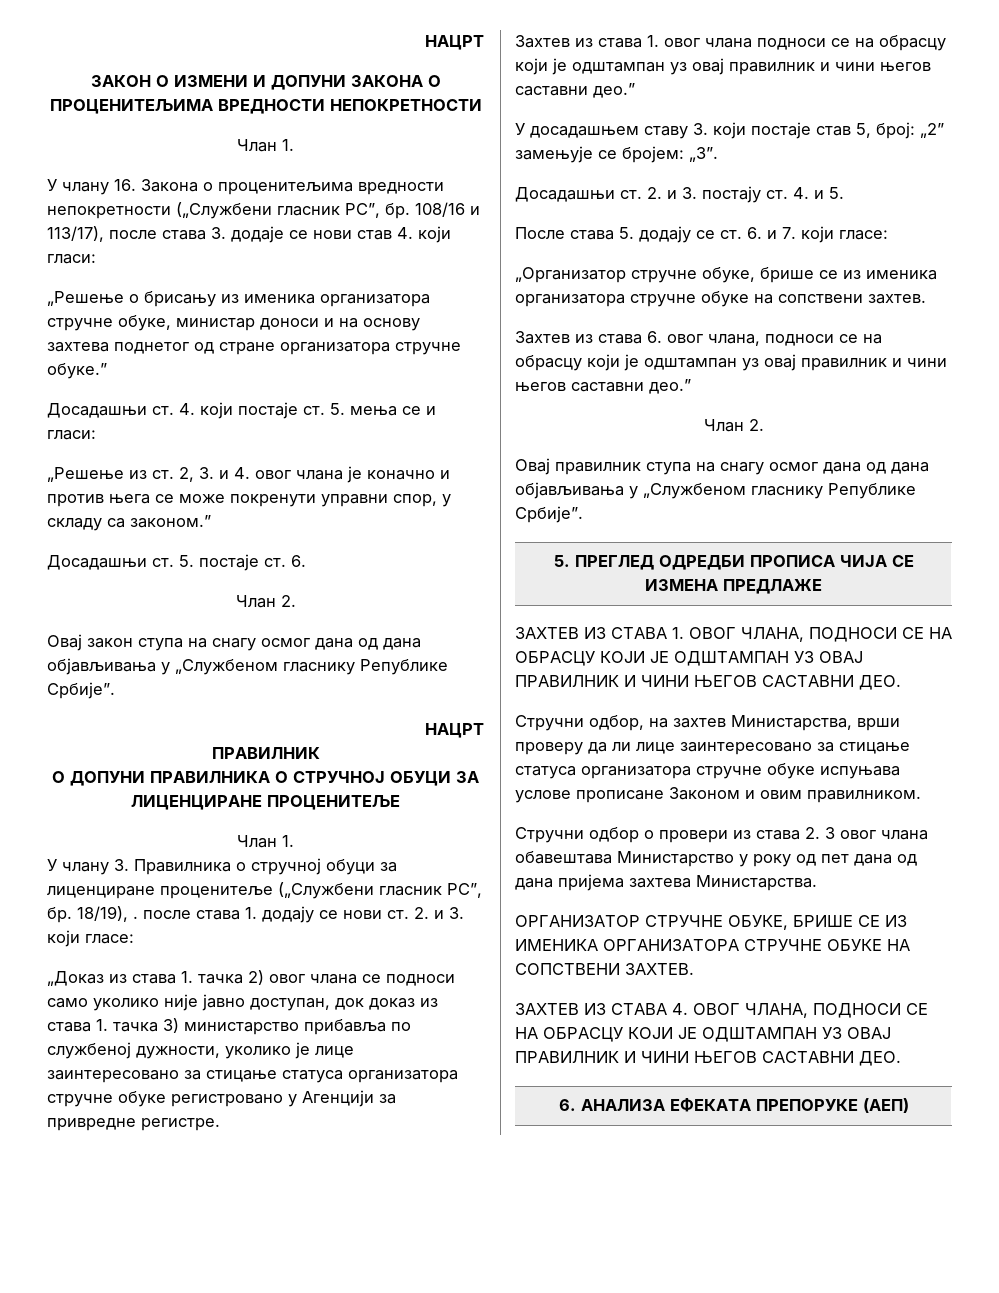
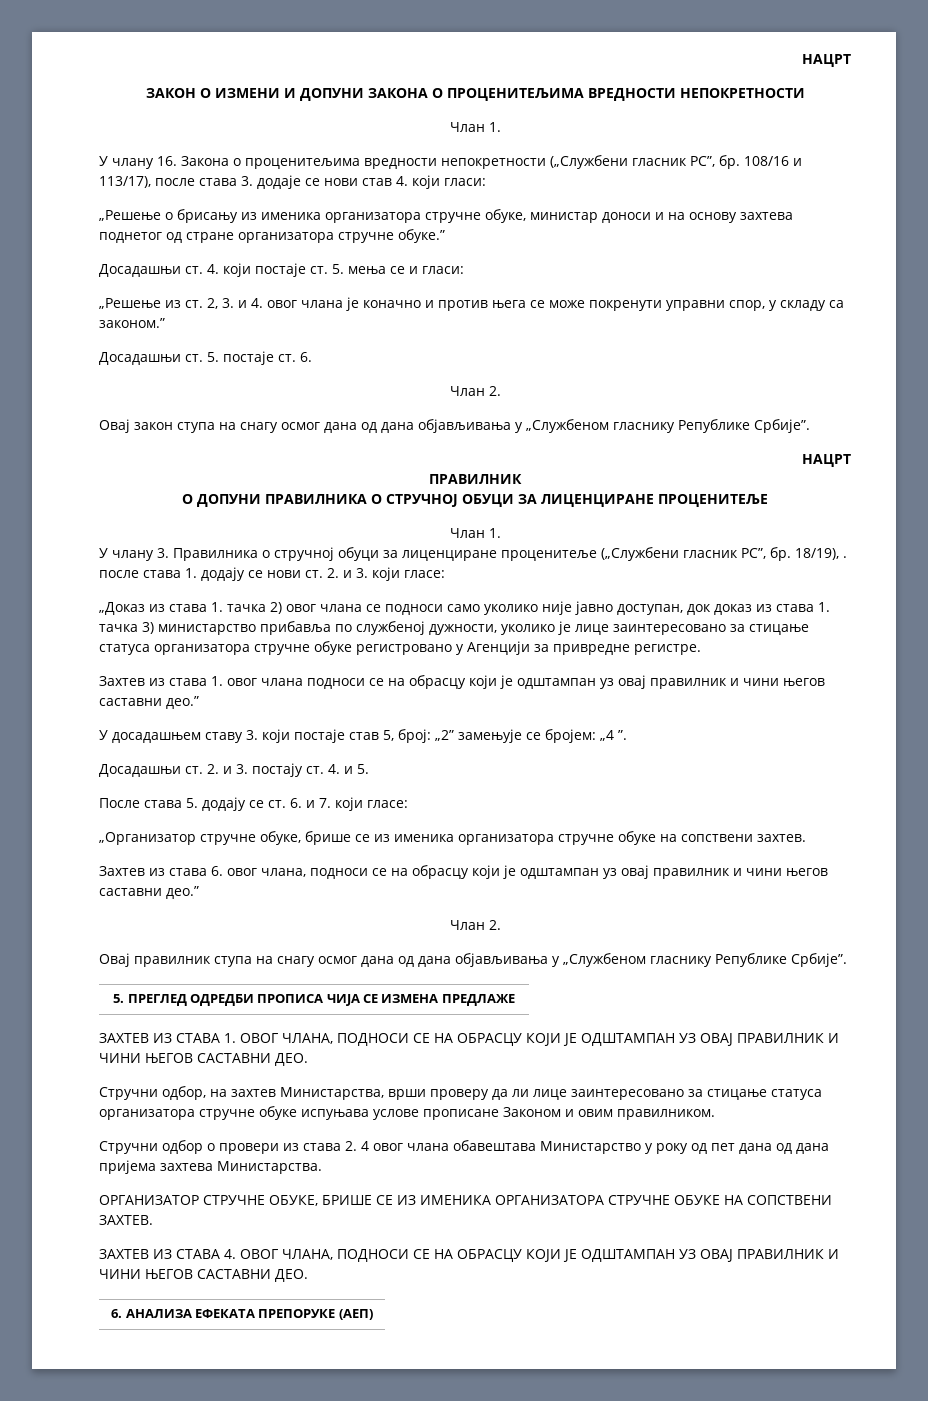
[689,147,718,162] „3”. -> [600,730,627,741] „4 ”.
[825,827,835,839] 3 -> [361,1141,369,1151] 4

